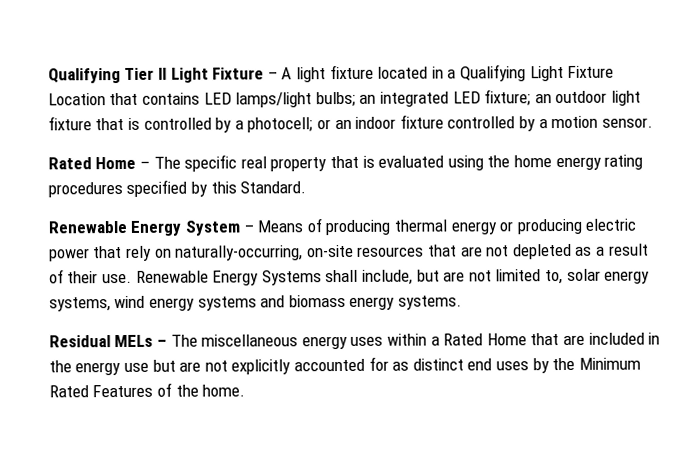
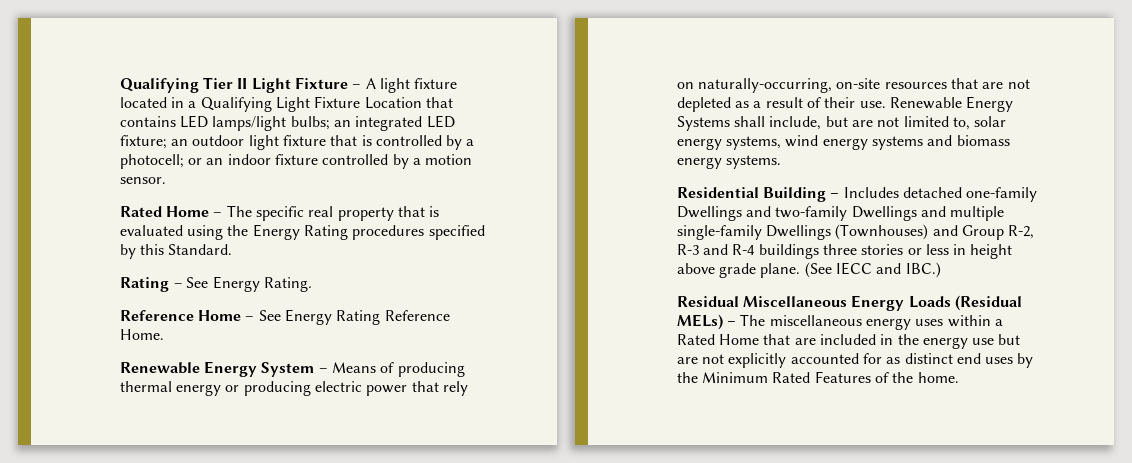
[513,154,644,171] home energy rating -> [252,224,348,240] Energy Rating
(307, 187) none -> [119,276,312,292] [119,309,450,325] [119,329,164,340] // Rating – See Energy Rating. // Reference Home – See Energy Rating Reference Home.
[48,334,154,348] Residual MELs -> [676,187,1038,202] [676,206,1005,221] [676,224,1035,240] [676,244,1013,259] [676,262,941,278] [676,295,1022,311] [676,314,723,330] Residential Building – Includes detached one-family Dwellings and two-family Dwellings and multiple single-family Dwellings (Townhouses) and Group R-2, R-3 and R-4 buildings three stories or less in height above grade plane. (See IECC and IBC.) // Residual Miscellaneous Energy Loads (Residual MELs)

